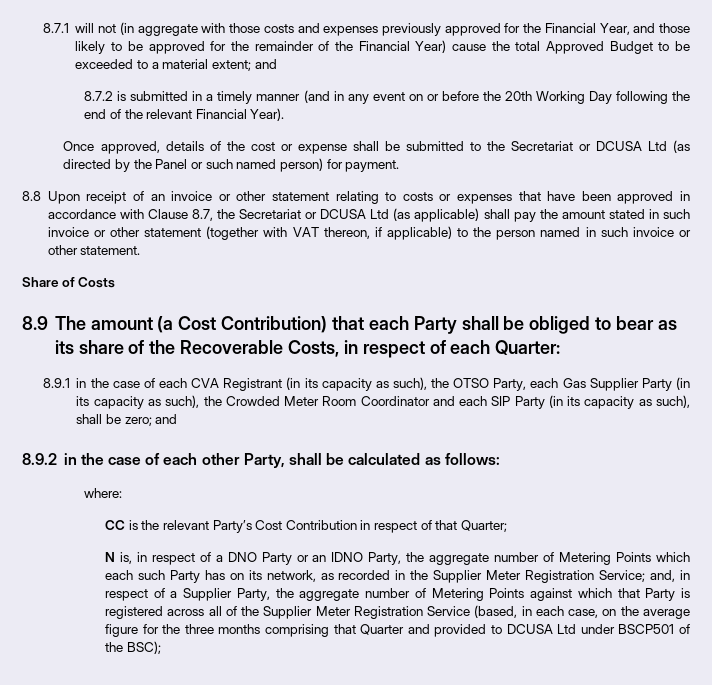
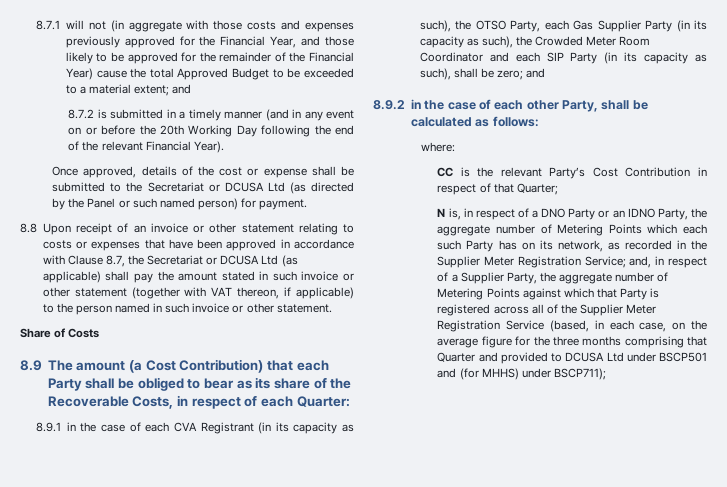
[679,624,691,634] [104,641,161,654] of the BSC); -> [437,368,606,380] and (for MHHS) under BSCP711);

